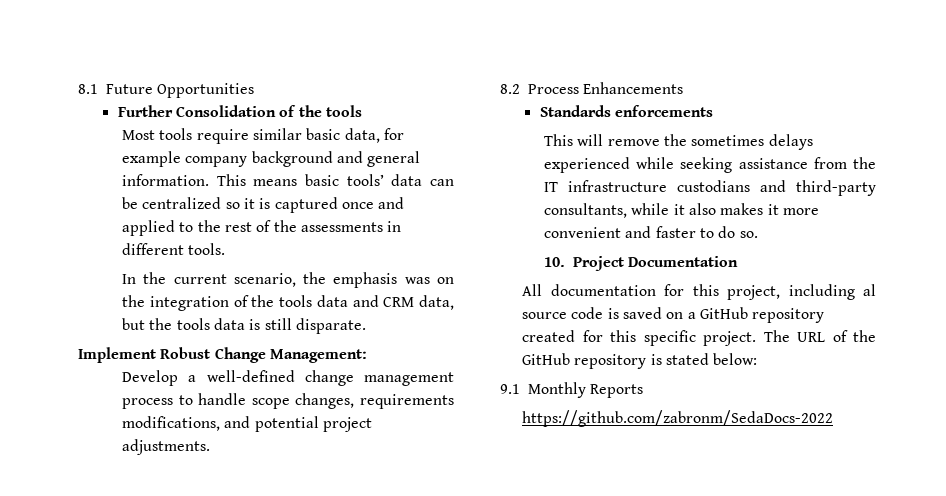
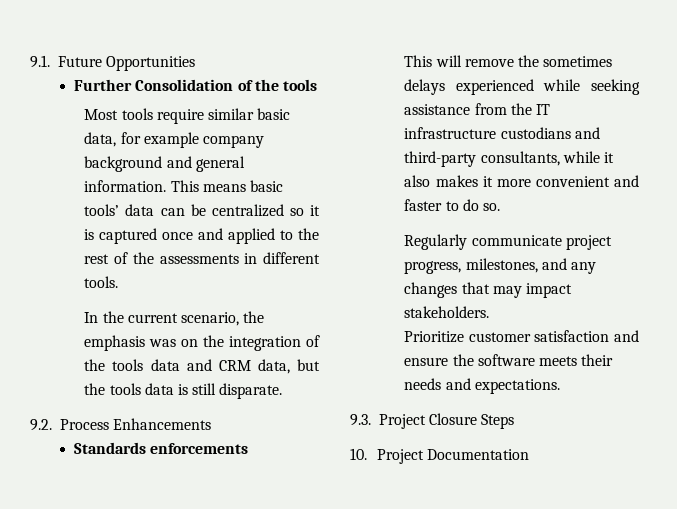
[78,84,98,94] 8.1 -> [30,55,50,68] 9.1.
[78,347,367,363] [122,370,455,386] [122,393,454,409] [122,416,373,432] [122,439,211,455] [500,84,520,94] Implement Robust Change Management: // Develop a well-defined change management process to handle scope changes, requirements modifications, and potential project adjustments. // 8.2 -> [30,419,52,431] 9.2.
[544,256,739,271] [522,284,876,300] [522,307,825,323] [522,330,876,346] [522,353,758,369] [500,382,644,398] [522,410,834,427] 10. Project Documentation // All documentation for this project, including al source code is saved on a GitHub repository created for this specific project. The URL of the GitHub repository is stated below: // 9.1 Monthly Reports // https://github.com/zabronm/SedaDocs-2022 -> [404,234,612,250] [404,258,596,274] [404,282,572,298] [404,306,490,318] [404,330,639,343] [404,354,614,366] [404,378,560,394] [350,413,515,429] [350,448,530,464] Regularly communicate project progress, milestones, and any changes that may impact stakeholders. // Prioritize customer satisfaction and ensure the software meets their needs and expectations. // 9.3. Project Closure Steps // 10. Project Documentation

